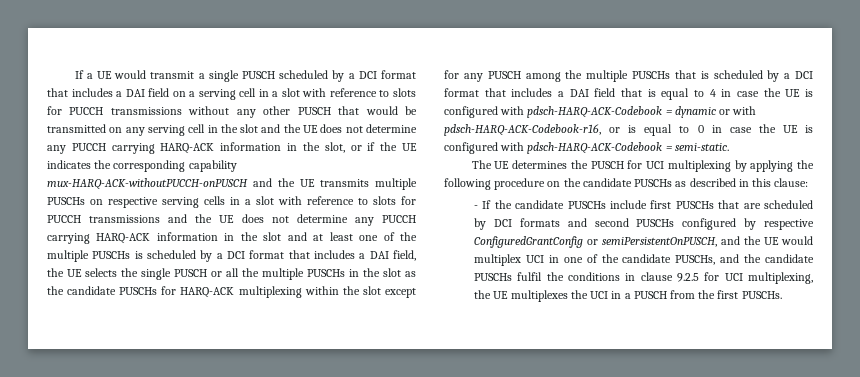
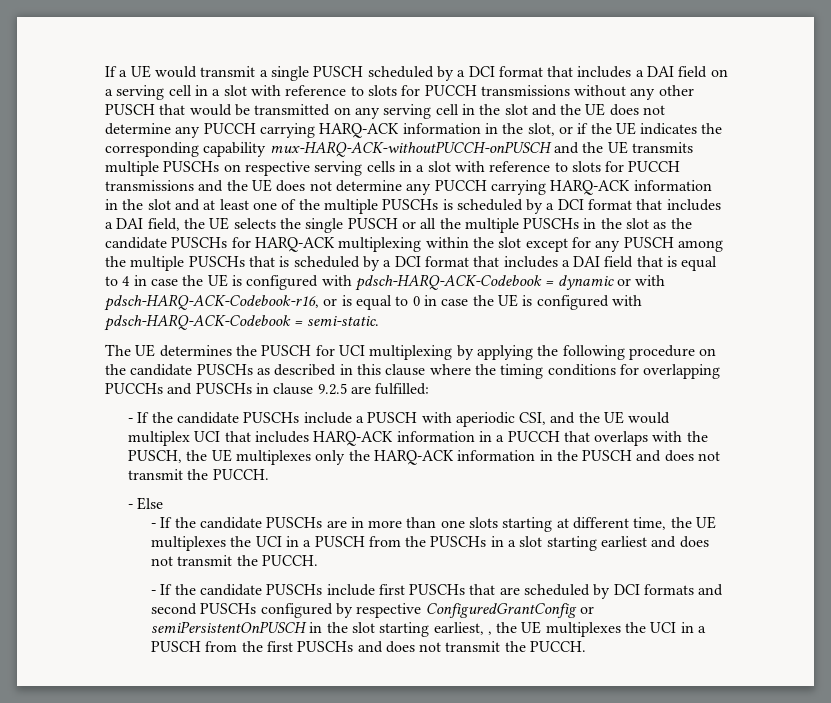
[774,178,809,187] clause: -> [385,364,721,379] [105,383,430,395] [127,411,671,427] [127,431,708,446] [127,449,721,465] [127,469,269,480] [127,497,164,510] [150,516,717,532] [150,536,709,551] [150,555,318,566] clause where the timing conditions for overlapping PUCCHs and PUSCHs in clause 9.2.5 are fulfilled: // - If the candidate PUSCHs include a PUSCH with aperiodic CSI, and the UE would multiplex UCI that includes HARQ-ACK information in a PUCCH that overlaps with the PUSCH, the UE multiplexes only the HARQ-ACK information in the PUSCH and does not transmit the PUCCH. // - Else // - If the candidate PUSCHs are in more than one slots starting at different time, the UE multiplexes the UCI in a PUSCH from the PUSCHs in a slot starting earliest and does not transmit the PUCCH.
[602,236,813,247] [474,254,815,266] [474,272,813,284] semiPersistentOnPUSCH, and the UE would multiplex UCI in one of the candidate PUSCHs, and the candidate PUSCHs fulfil the conditions in clause 9.2.5 for UCI multiplexing, -> [150,621,492,637] semiPersistentOnPUSCH in the slot starting earliest, ,
[741,291,782,299] PUSCHs. -> [297,641,587,653] PUSCHs and does not transmit the PUCCH.

